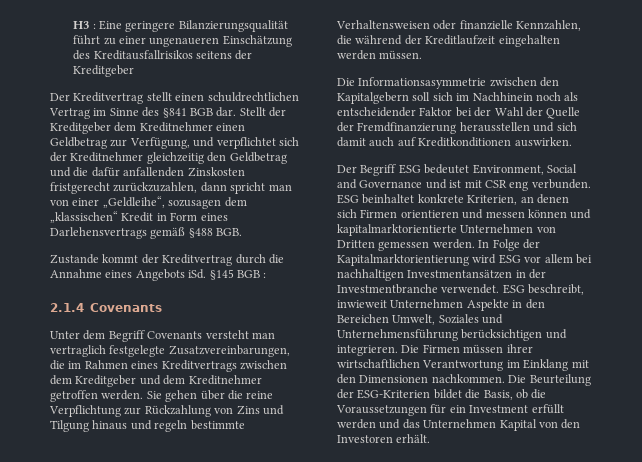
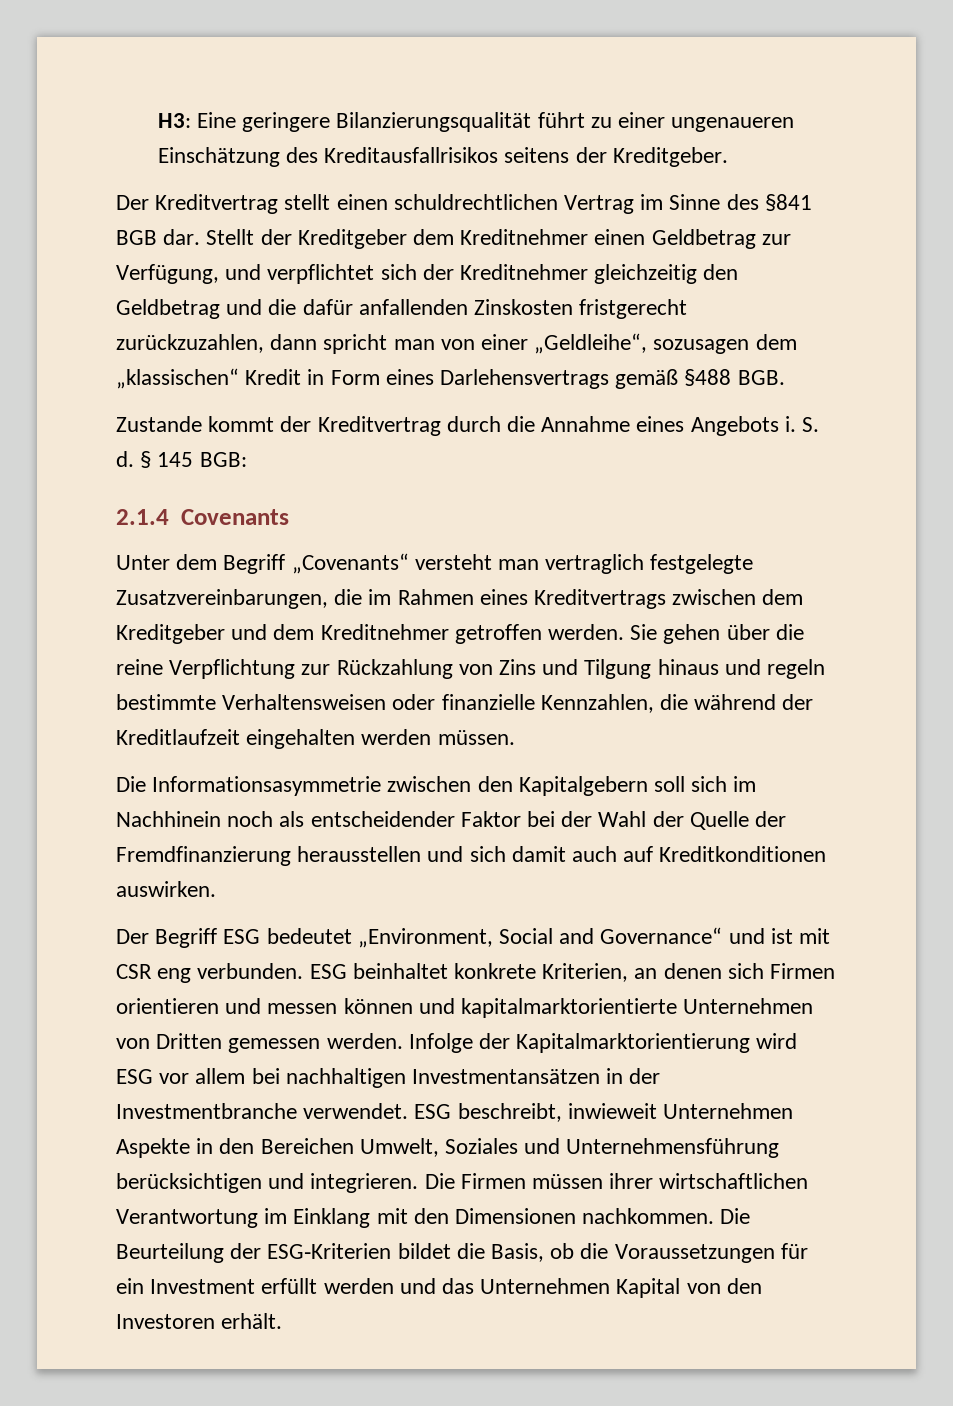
[73,21,96,29] H3 : -> [157,113,191,128] H3:
[73,65,135,77] Kreditgeber -> [612,147,728,167] Kreditgeber.
[188,269,267,280] iSd. §145 BGB : -> [784,416,820,432] [116,451,247,468] i. S. d. § 145 BGB:
[147,331,203,339] Covenants -> [291,553,409,574] „Covenants“
[472,164,544,175] Environment, -> [357,928,493,948] „Environment,
[359,180,423,188] Governance -> [600,927,723,944] Governance“
[478,239,520,251] In Folge -> [408,1033,473,1053] Infolge

